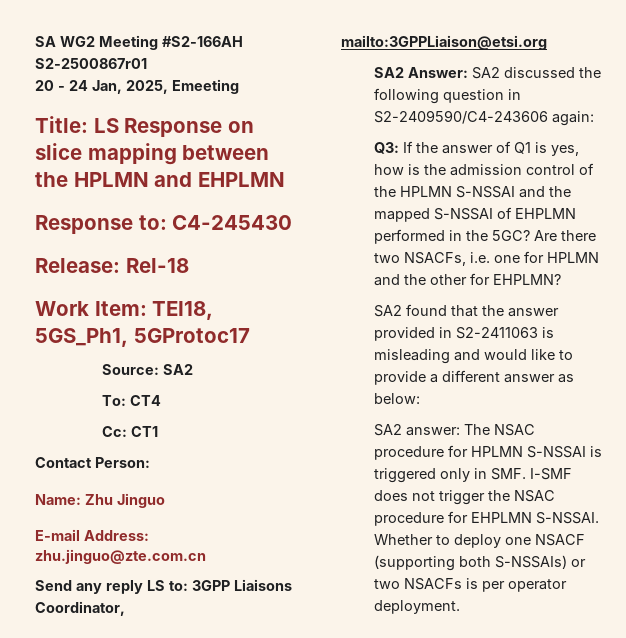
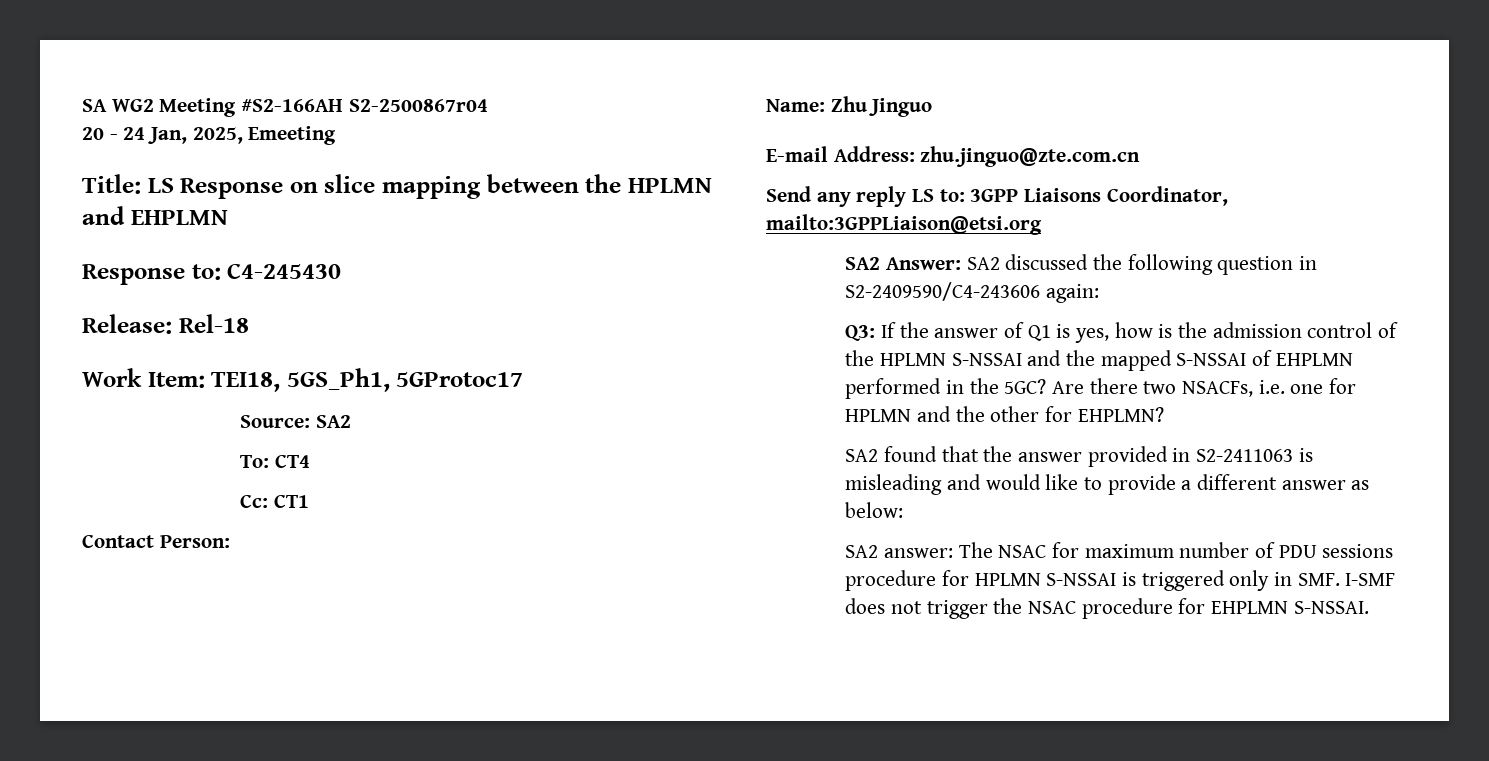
[35,58,147,69] S2-2500867r01 -> [348,99,488,112] S2-2500867r04
(536, 430) none -> [1051,542,1394,558] for maximum number of PDU sessions
[374,534,586,548] [374,555,587,571] [374,578,568,592] [374,600,461,614] Whether to deploy one NSACF (supporting both S-NSSAIs) or two NSACFs is per operator deployment. -> (1369, 607) none

